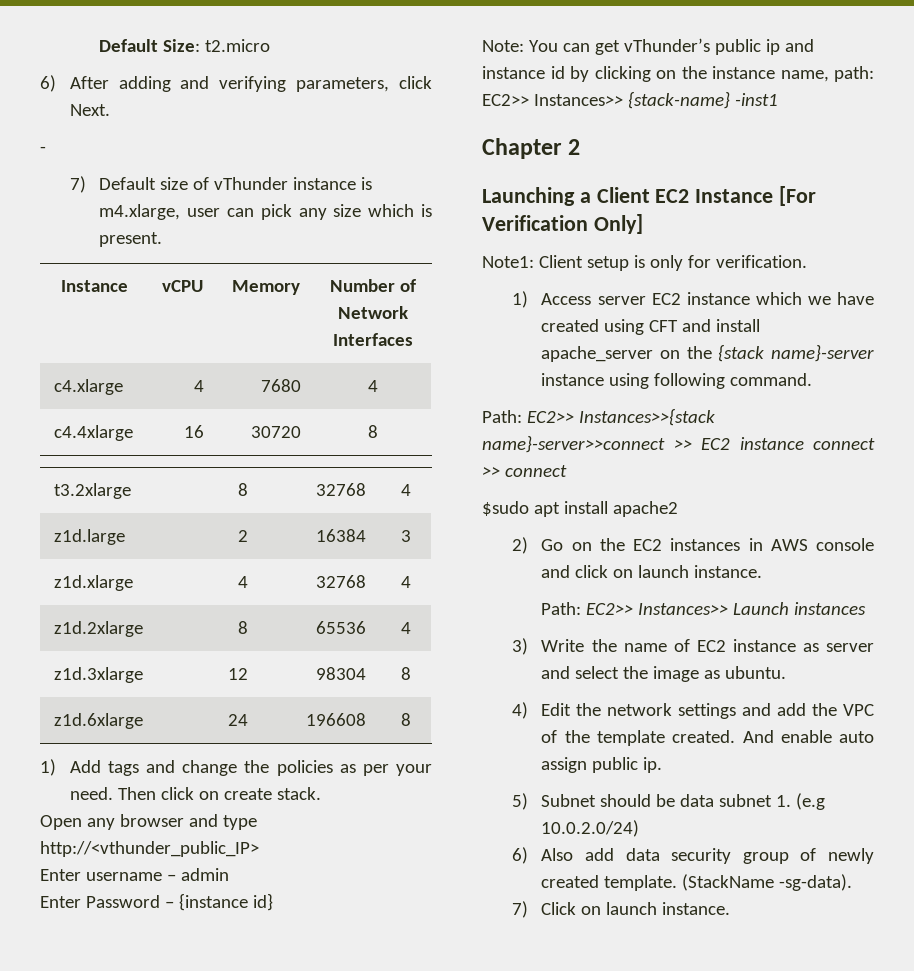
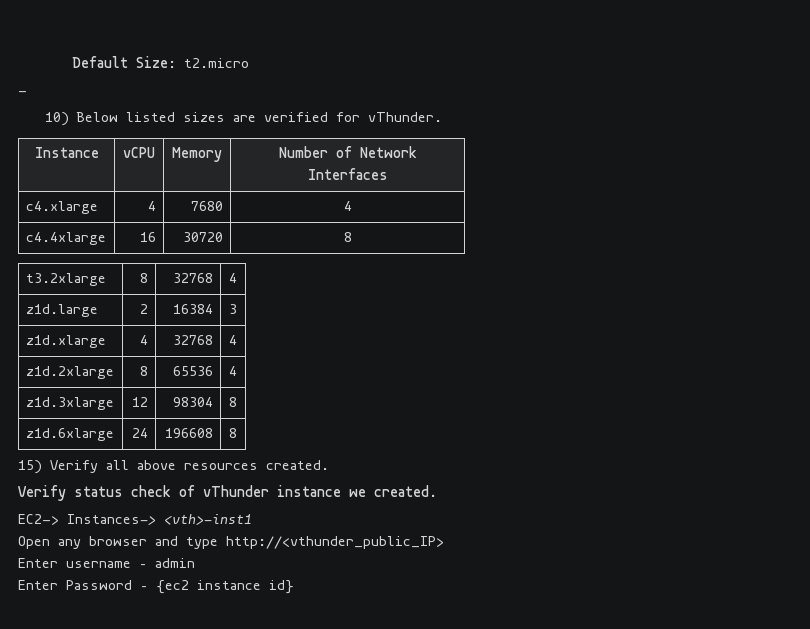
[40,75,432,92] [69,104,110,116] [40,146,46,153] [69,176,373,193] [99,204,432,220] [99,232,163,247] 6) After adding and verifying parameters, click Next. // - // 7) Default size of vThunder instance is m4.xlarge, user can pick any size which is present. -> [18,91,27,95] [44,112,443,126] - // 10) Below listed sizes are verified for vThunder.
[40,759,433,776] [69,787,321,800] 1) Add tags and change the policies as per your need. Then click on create stack. -> [18,460,329,474] [18,485,437,501] [18,514,252,525] 15) Verify all above resources created. // Verify status check of vThunder instance we created. // EC2-> Instances-> <vth>-inst1
[178,893,248,911] {instance -> [156,580,261,594] {ec2 instance
[482,38,814,55] [482,66,874,82] [482,91,778,109] [482,138,581,159] [482,186,817,206] [482,214,643,234] [482,255,807,271] [511,291,874,308] [541,319,761,335] [541,344,874,362] [541,373,813,389] [482,408,715,426] [482,435,875,453] [482,465,567,477] [482,501,678,517] [511,537,874,554] [541,565,763,578] [541,602,867,615] [511,638,874,655] [541,666,787,682] [511,702,875,719] [541,730,874,746] [541,757,663,773] [511,793,826,810] [541,820,640,837] [511,847,874,864] [541,874,853,891] [511,901,731,918] // Note: You can get vThunder’s public ip and instance id by clicking on the instance name, path: EC2>> Instances>> {stack-name} -inst1 // Chapter 2 // Launching a Client EC2 Instance [For Verification Only] // Note1: Client setup is only for verification. // 1) Access server EC2 instance which we have created using CFT and install apache_server on the {stack name}-server instance using following command. // Path: EC2>> Instances>>{stack name}-server>>connect >> EC2 instance connect >> connect // $sudo apt install apache2 // 2) Go on the EC2 instances in AWS console and click on launch instance. // Path: EC2>> Instances>> Launch instances // 3) Write the name of EC2 instance as server and select the image as ubuntu. // 4) Edit the network settings and add the VPC of the template created. And enable auto assign public ip. // 5) Subnet should be data subnet 1. (e.g 10.0.2.0/24) // 6) Also add data security group of newly created template. (StackName -sg-data). // 7) Click on launch instance. -> (294, 587) none

